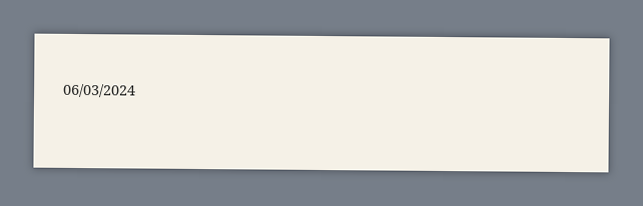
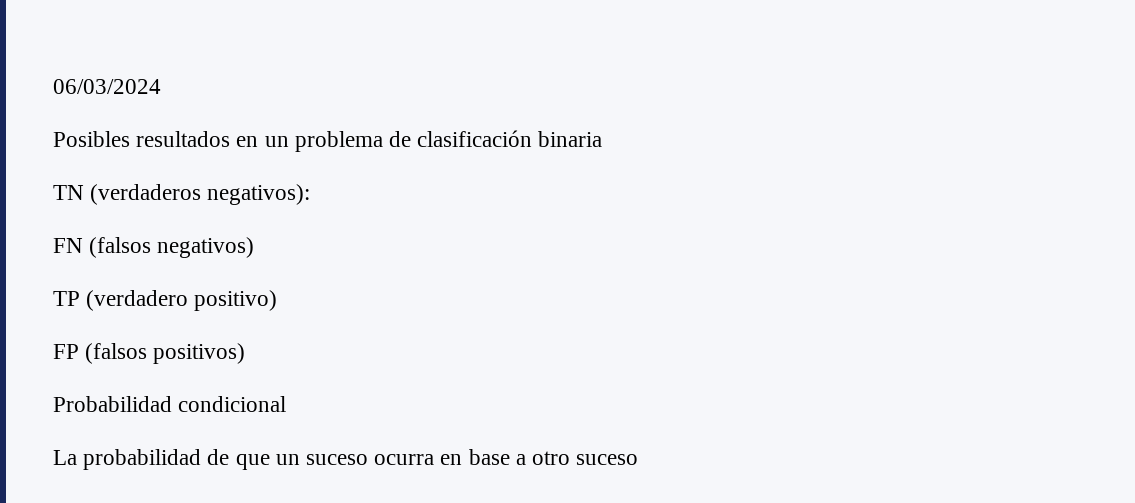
(136, 90) none -> [53,130,603,152] [53,184,311,205] [53,237,255,258] [53,290,278,311] [53,343,246,364] [53,396,287,412] [53,449,639,470] // Posibles resultados en un problema de clasificación binaria // TN (verdaderos negativos): // FN (falsos negativos) // TP (verdadero positivo) // FP (falsos positivos) // Probabilidad condicional // La probabilidad de que un suceso ocurra en base a otro suceso

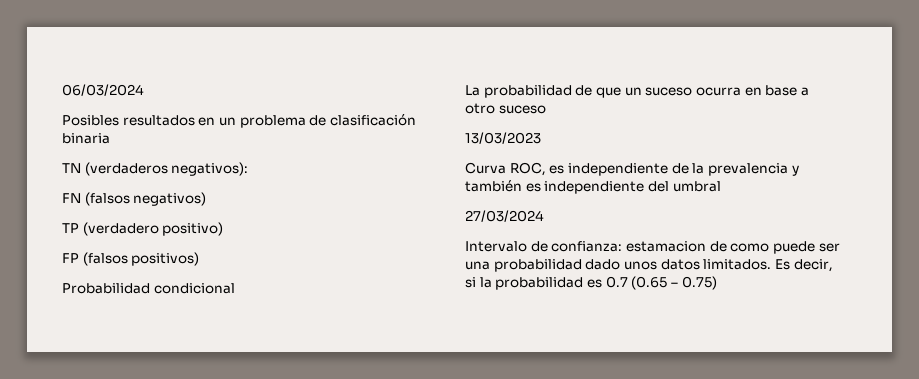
(639, 459) none -> [465,132,541,144] [465,162,799,176] [465,180,721,194] [465,210,544,222] [465,241,840,254] [465,259,833,272] [465,276,717,290] // 13/03/2023 // Curva ROC, es independiente de la prevalencia y también es independiente del umbral // 27/03/2024 // Intervalo de confianza: estamacion de como puede ser una probabilidad dado unos datos limitados. Es decir, si la probabilidad es 0.7 (0.65 – 0.75)

